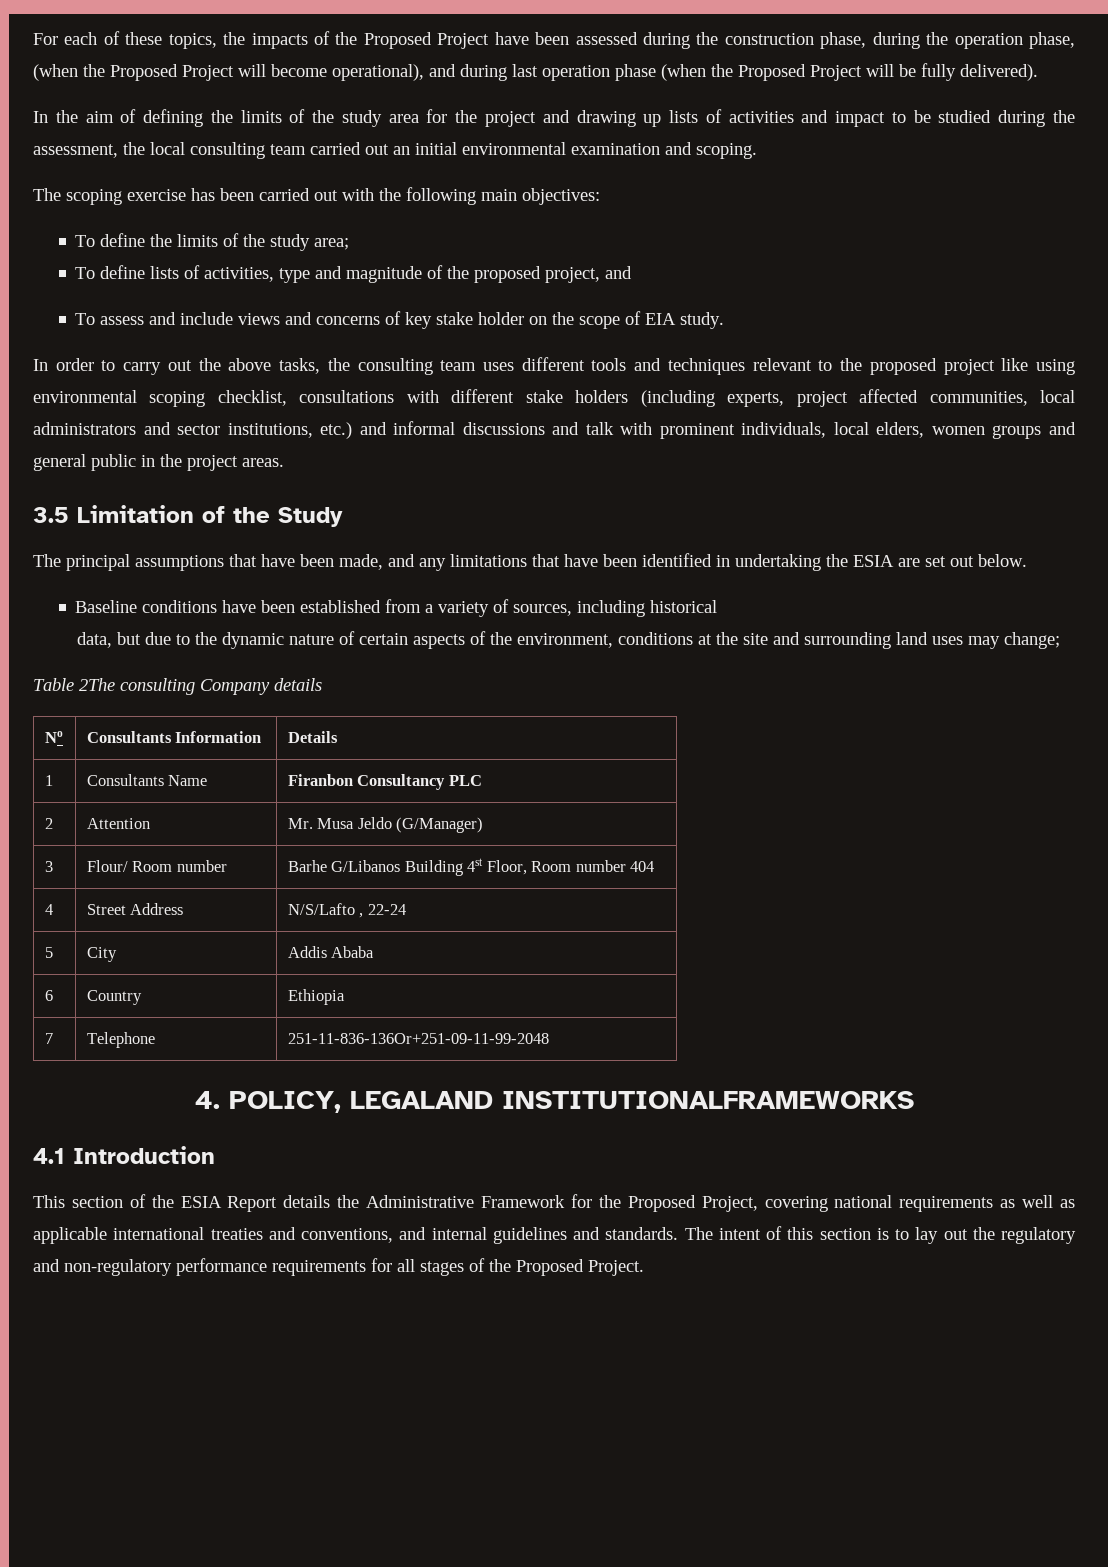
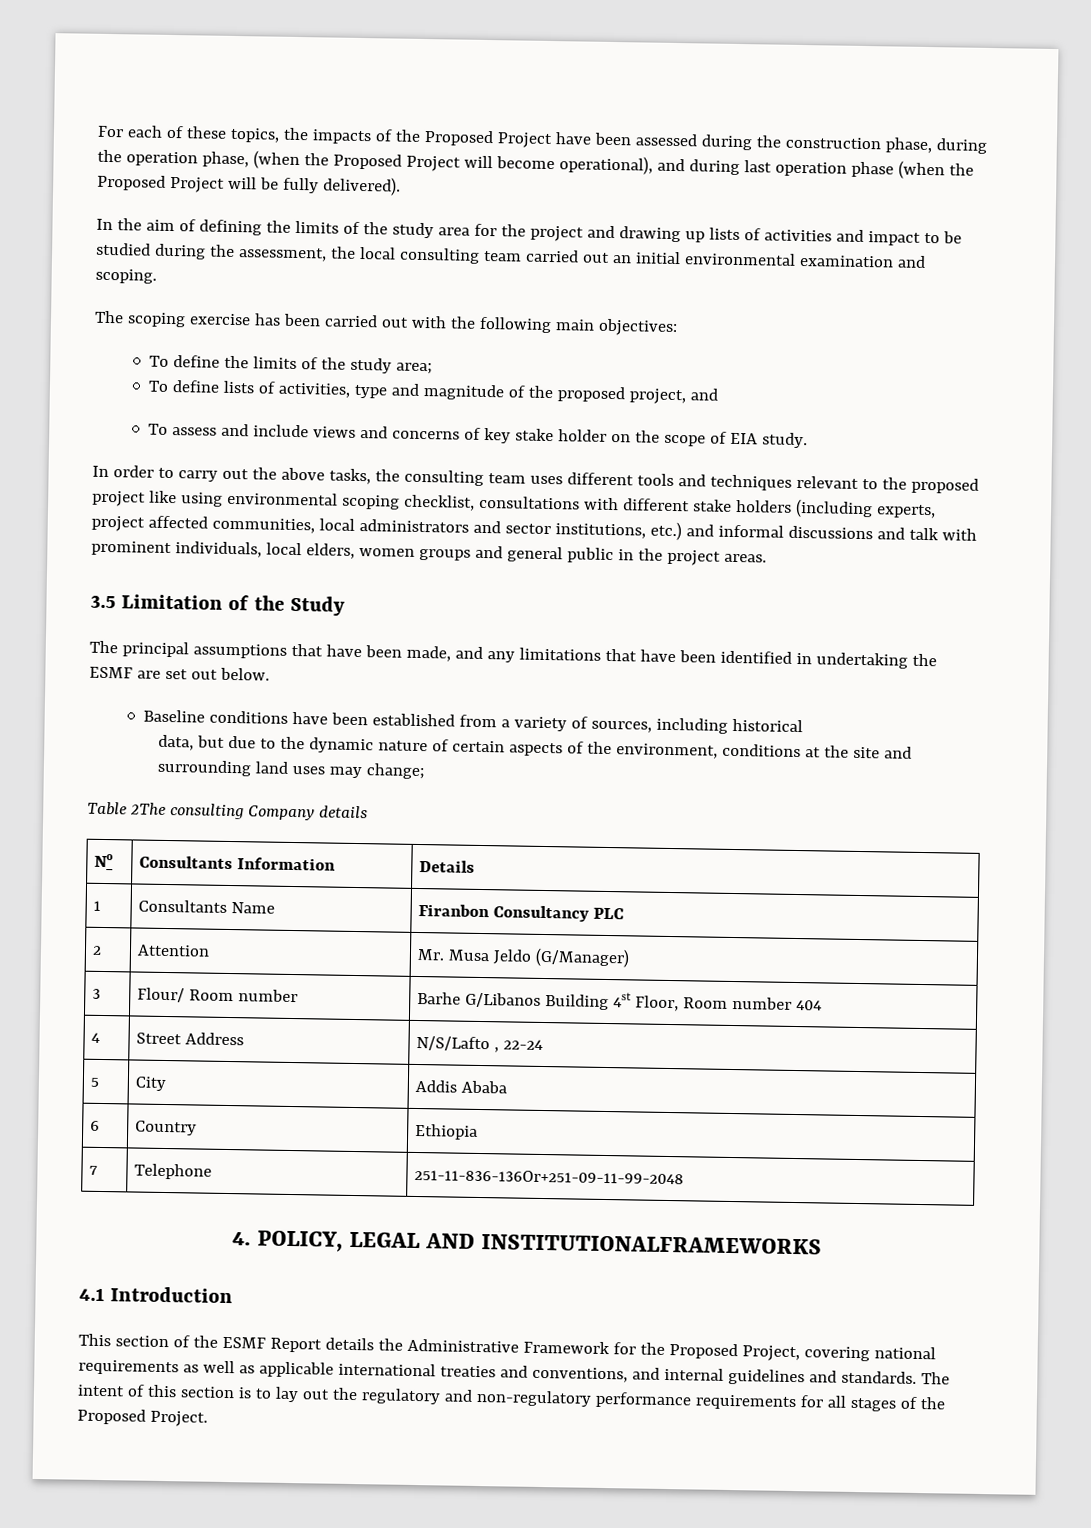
[853,555,894,567] ESIA -> [89,666,133,679] ESMF
[349,1091,493,1109] LEGALAND -> [349,1231,476,1249] LEGAL AND
[180,1196,222,1208] ESIA -> [221,1336,266,1349] ESMF

